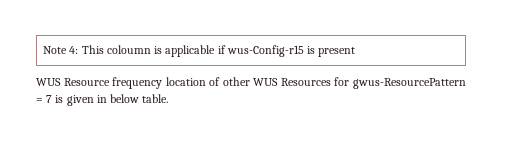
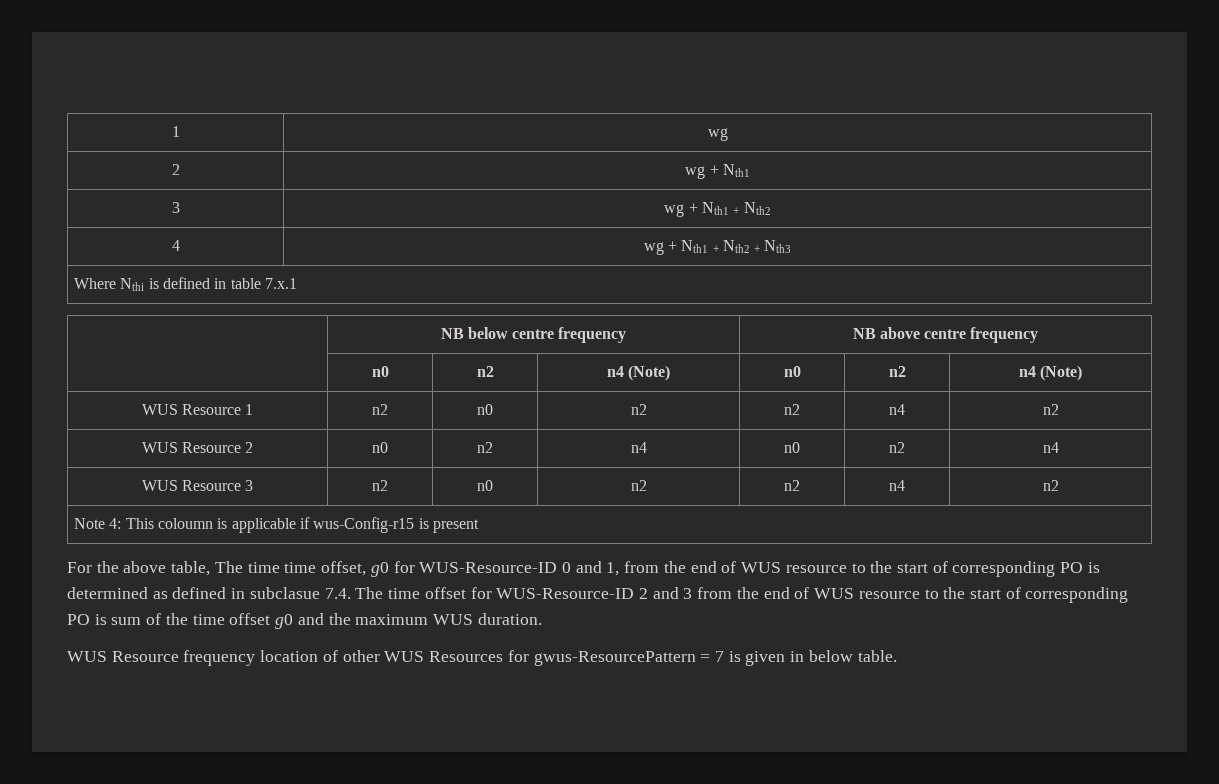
(43, 50) none -> [171,126,180,137] [707,128,728,141] [171,164,180,175] [685,164,750,179] [171,202,180,213] [664,202,771,217] [171,240,180,251] [643,240,792,255] [74,277,298,291] [440,327,627,343] [852,327,1039,343] [371,366,389,377] [476,366,494,377] [606,365,671,381] [783,366,801,377] [888,366,906,377] [1018,365,1083,381] [141,404,254,415] [372,404,388,415] [477,404,493,415] [630,404,647,415] [784,404,800,415] [889,404,905,415] [1042,404,1059,415] [141,442,254,453] [372,442,388,453] [477,442,493,453] [630,442,647,453] [784,442,800,453] [889,442,905,453] [1042,442,1059,453] [141,480,254,491] [372,480,388,491] [477,480,493,491] [630,480,647,491] [784,480,800,491] [889,480,905,491] [1042,480,1059,491] 1 | wg // 2 | wg + Nth1 // 3 | wg + Nth1 + Nth2 // 4 | wg + Nth1 + Nth2 + Nth3 // Where Nthi is defined in table 7.x.1 // | NB below centre frequency | NB above centre frequency // | n0 | n2 | n4 (Note) | n0 | n2 | n4 (Note) // WUS Resource 1 | n2 | n0 | n2 | n2 | n4 | n2 // WUS Resource 2 | n0 | n2 | n4 | n0 | n2 | n4 // WUS Resource 3 | n2 | n0 | n2 | n2 | n4 | n2 //
(356, 52) none -> [67,561,1100,577] [67,587,1129,603] [67,613,542,629] // For the above table, The time time offset, g0 for WUS-Resource-ID 0 and 1, from the end of WUS resource to the start of corresponding PO is determined as defined in subclasue 7.4. The time offset for WUS-Resource-ID 2 and 3 from the end of WUS resource to the start of corresponding PO is sum of the time offset g0 and the maximum WUS duration.

